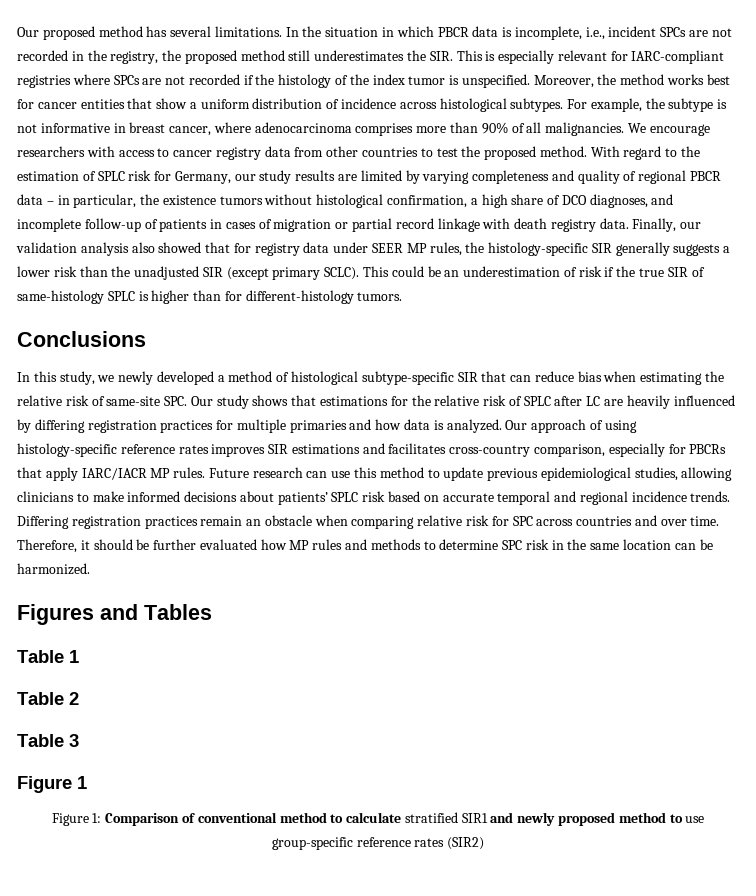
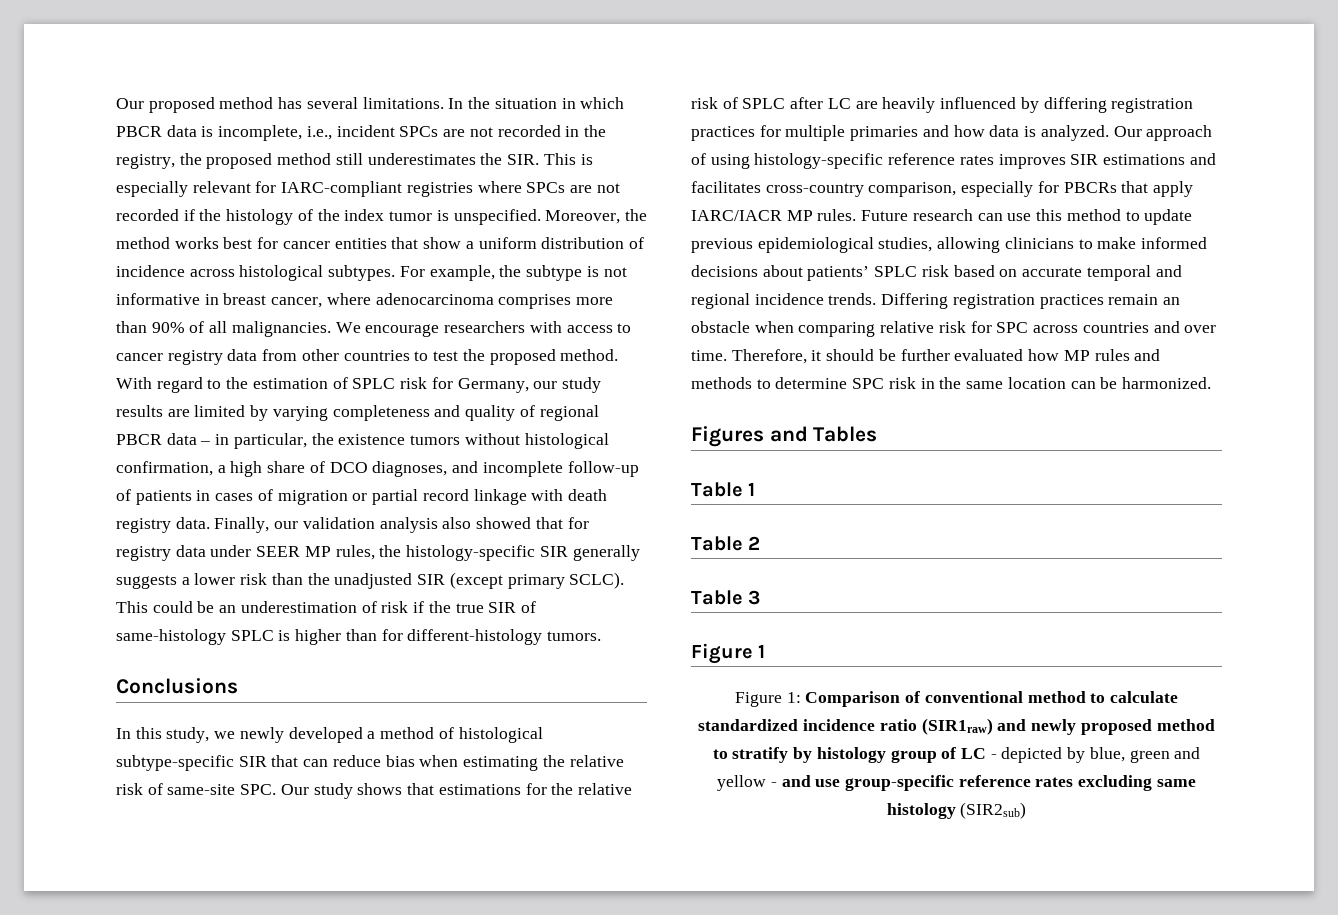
[404,812,488,823] stratified SIR1 -> [698,718,993,735] standardized incidence ratio (SIR1raw)
[685,816,705,823] [271,837,485,850] use group-specific reference rates (SIR2) -> [732,747,1201,763] [717,775,1196,791] [886,802,1027,819] stratify by histology group of LC - depicted by blue, green and yellow - and use group-specific reference rates excluding same histology (SIR2sub)

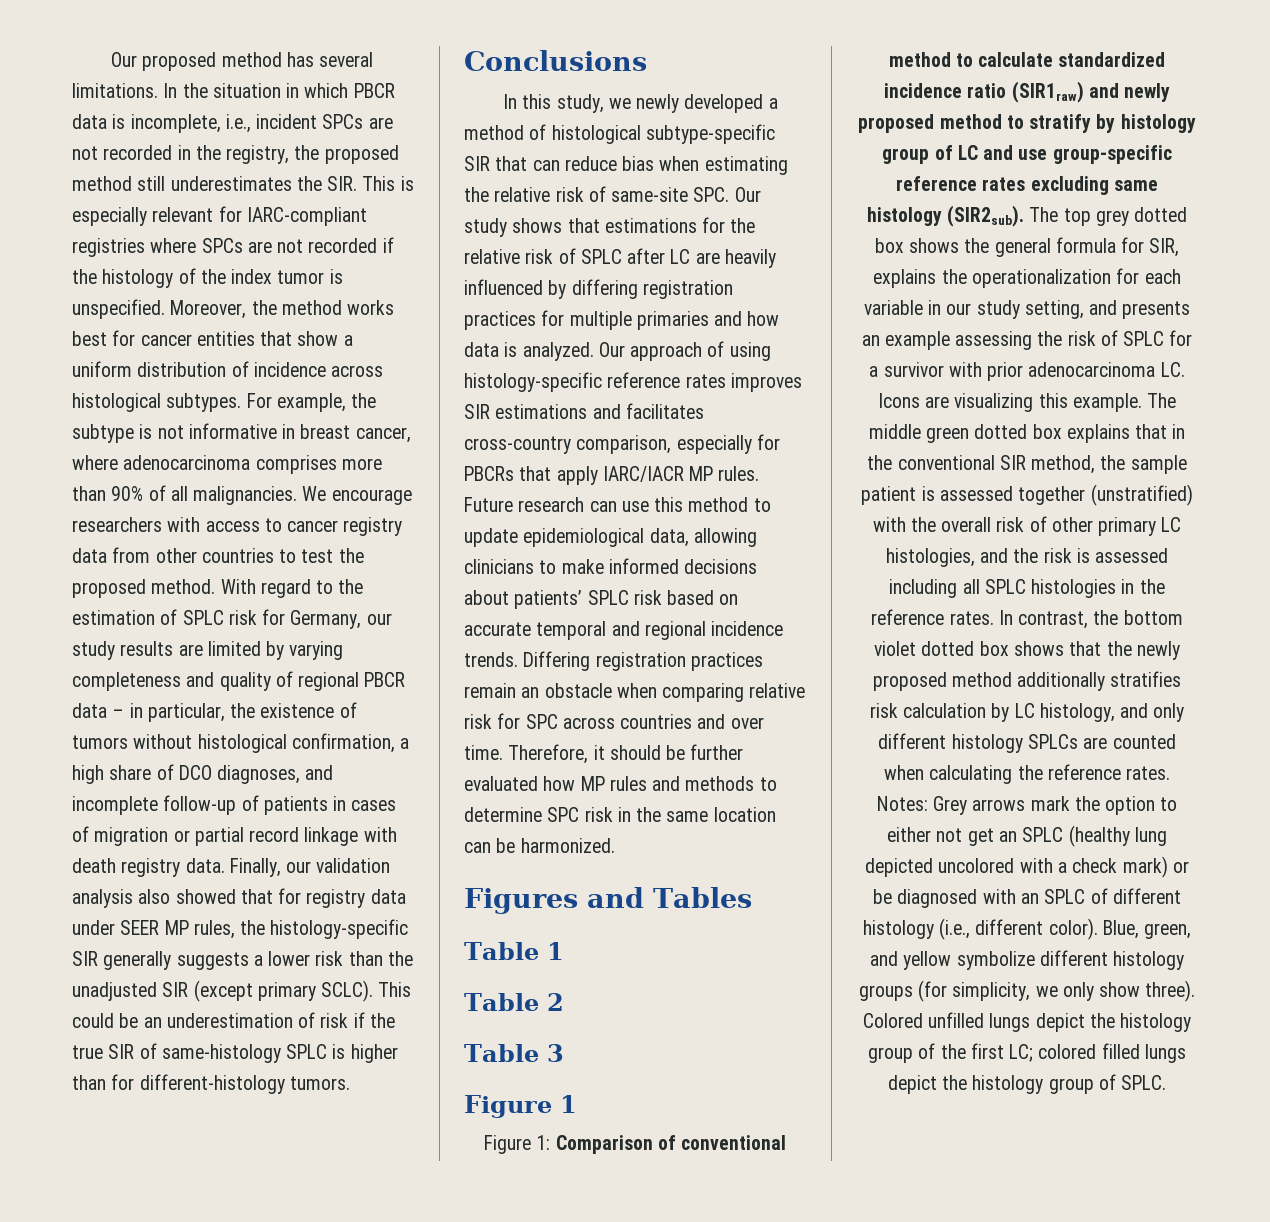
(406, 439) none -> [339,702,357,718] of
[691,237,933,253] previous epidemiological studies, -> [523,528,689,547] epidemiological data,
[990,747,1201,763] [717,775,777,791] - depicted by blue, green and yellow - -> (978, 152) none
[960,802,1027,819] (SIR2sub) -> [947,205,1188,227] [874,237,1180,257] [873,268,1181,288] [863,300,1191,319] [861,330,1193,350] [869,362,1185,381] [877,393,1177,412] [868,424,1186,443] [867,455,1187,474] [861,484,1193,506] [872,516,1182,536] [885,548,1169,567] [889,579,1165,598] [871,609,1183,629] [874,641,1180,660] [872,671,1182,691] [869,703,1185,722] [878,733,1176,753] [883,764,1171,784] [876,796,1178,815] [887,825,1167,847] [865,856,1189,878] [873,888,1181,908] [862,918,1192,940] [869,950,1185,970] [858,980,1196,1002] [862,1012,1192,1032] [868,1043,1186,1063] [887,1074,1167,1094] (SIR2sub). The top grey dotted box shows the general formula for SIR, explains the operationalization for each variable in our study setting, and presents an example assessing the risk of SPLC for a survivor with prior adenocarcinoma LC. Icons are visualizing this example. The middle green dotted box explains that in the conventional SIR method, the sample patient is assessed together (unstratified) with the overall risk of other primary LC histologies, and the risk is assessed including all SPLC histologies in the reference rates. In contrast, the bottom violet dotted box shows that the newly proposed method additionally stratifies risk calculation by LC histology, and only different histology SPLCs are counted when calculating the reference rates. Notes: Grey arrows mark the option to either not get an SPLC (healthy lung depicted uncolored with a check mark) or be diagnosed with an SPLC of different histology (i.e., different color). Blue, green, and yellow symbolize different histology groups (for simplicity, we only show three). Colored unfilled lungs depict the histology group of the first LC; colored filled lungs depict the histology group of SPLC.

